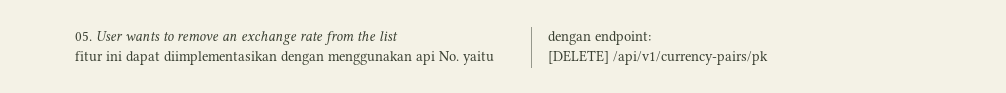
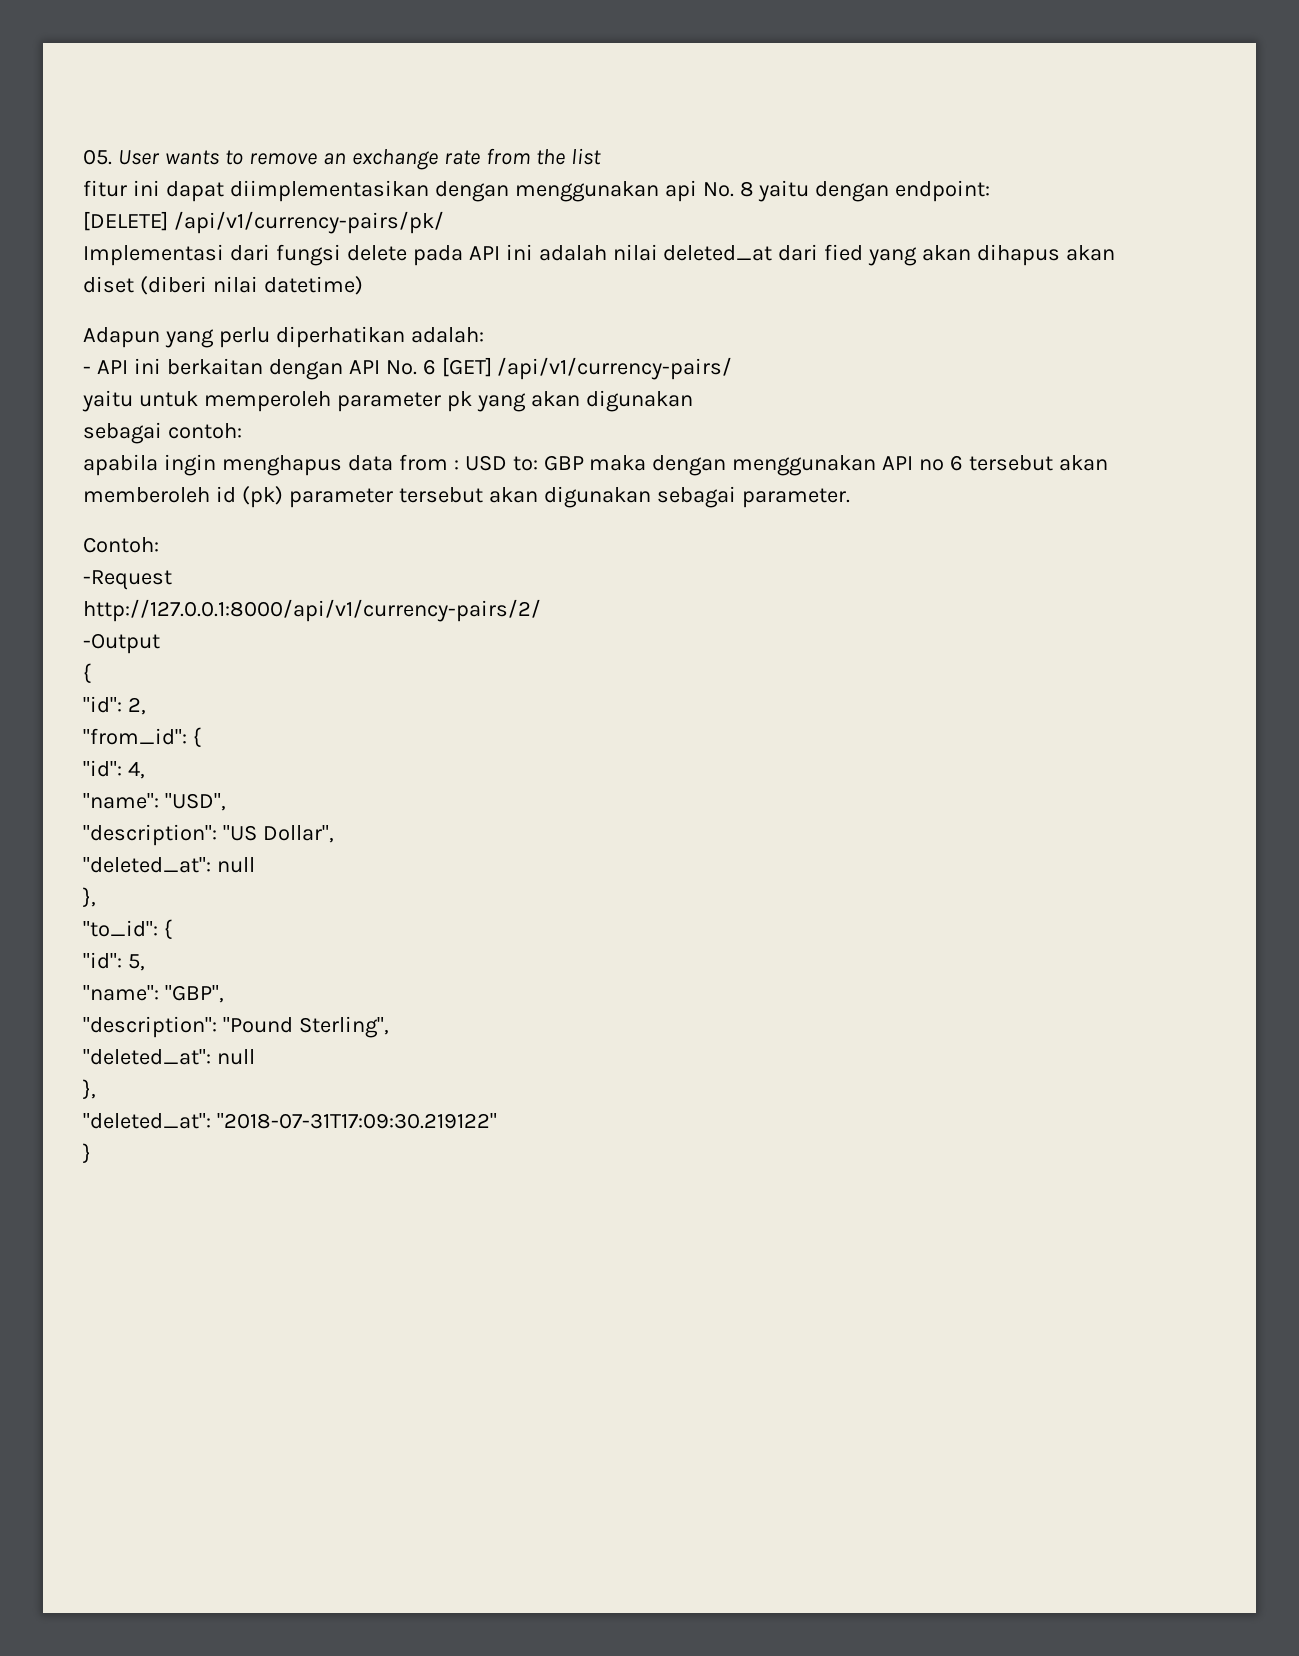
(459, 56) none -> [739,181,754,197] 8
[613,51,768,65] /api/v1/currency-pairs/pk -> [173,211,444,234] [83,244,1116,266] [83,276,363,295] [83,326,484,348] [83,357,733,380] [82,390,693,412] [83,422,242,444] [83,454,1109,476] [83,486,850,508] [83,537,159,553] [83,570,172,590] [83,599,541,622] [83,633,160,654] [83,663,91,684] [83,696,146,715] [83,727,201,748] [83,760,145,779] [83,793,226,811] [83,824,334,846] [83,857,255,873] [83,887,96,908] [83,919,172,940] [83,952,145,971] [83,985,224,1003] [83,1016,389,1038] [83,1049,255,1065] [83,1079,96,1100] [83,1113,497,1129] [83,1143,91,1164] /api/v1/currency-pairs/pk/ // Implementasi dari fungsi delete pada API ini adalah nilai deleted_at dari fied yang akan dihapus akan diset (diberi nilai datetime) // Adapun yang perlu diperhatikan adalah: // - API ini berkaitan dengan API No. 6 [GET] /api/v1/currency-pairs/ // yaitu untuk memperoleh parameter pk yang akan digunakan // sebagai contoh: // apabila ingin menghapus data from : USD to: GBP maka dengan menggunakan API no 6 tersebut akan memberoleh id (pk) parameter tersebut akan digunakan sebagai parameter. // Contoh: // -Request // http://127.0.0.1:8000/api/v1/currency-pairs/2/ // -Output // { // "id": 2, // "from_id": { // "id": 4, // "name": "USD", // "description": "US Dollar", // "deleted_at": null // }, // "to_id": { // "id": 5, // "name": "GBP", // "description": "Pound Sterling", // "deleted_at": null // }, // "deleted_at": "2018-07-31T17:09:30.219122" // }

